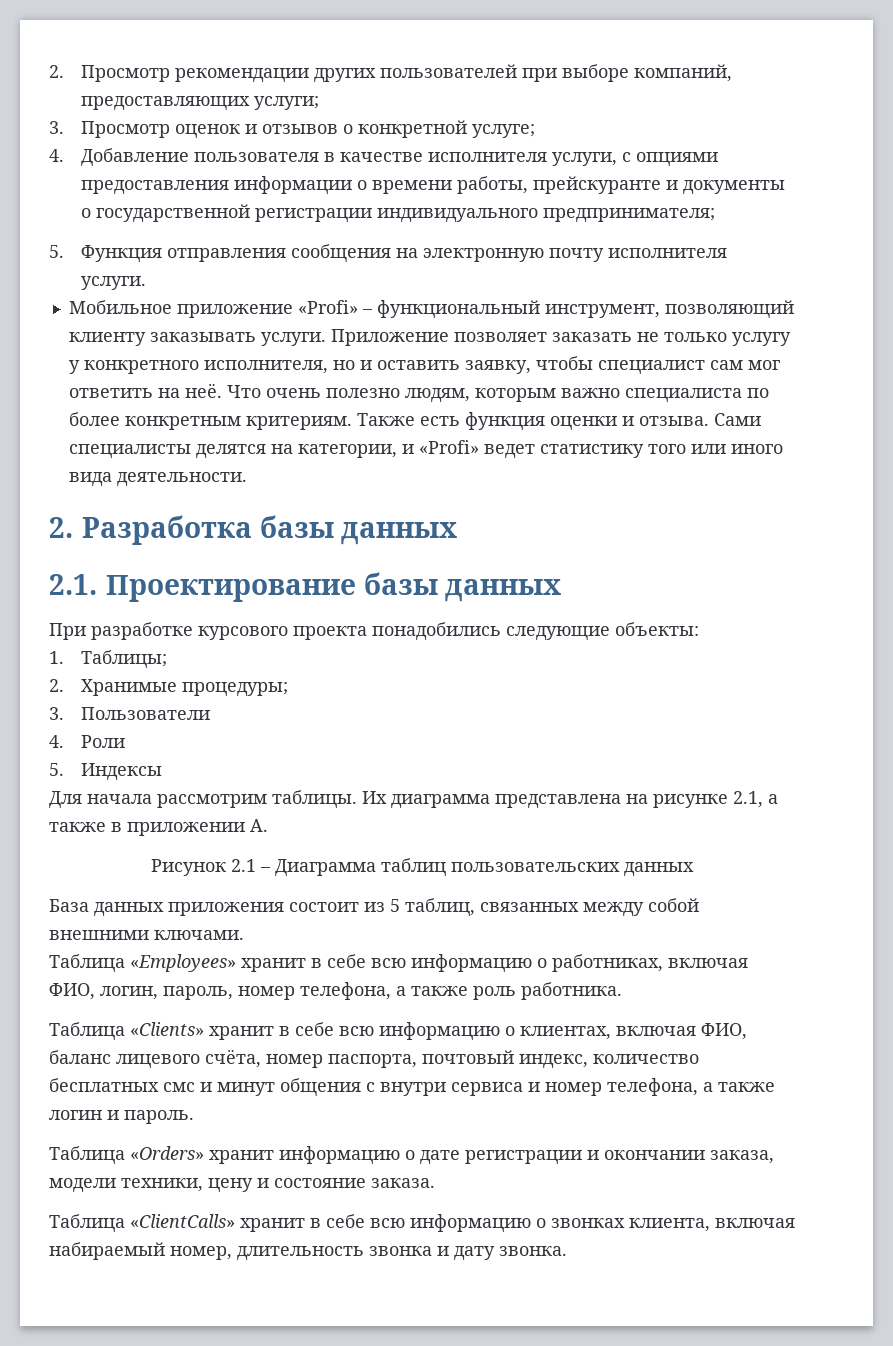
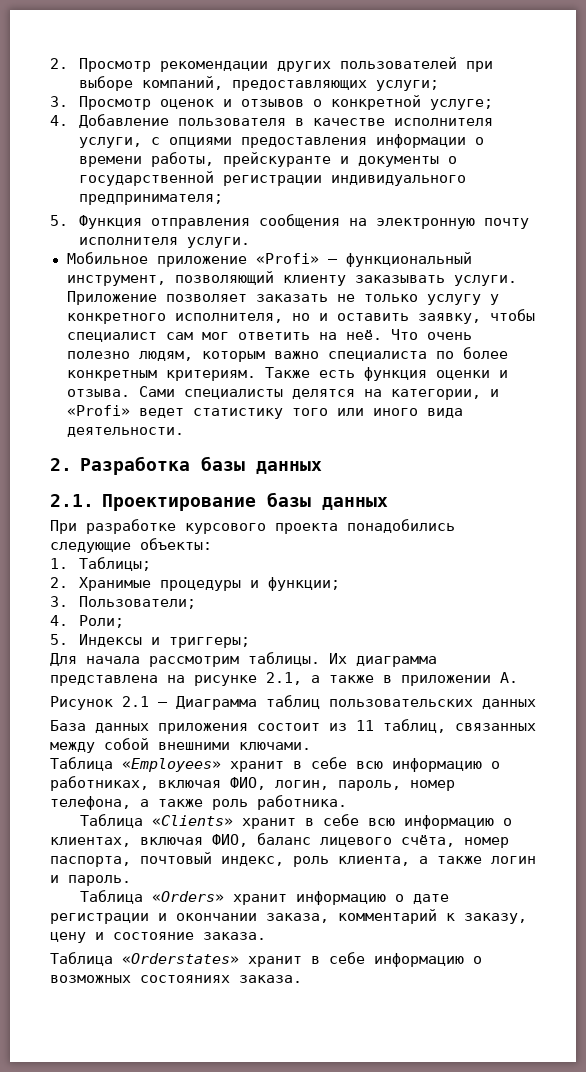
[182,682,289,697] [49,707,211,720] [49,735,126,748] процедуры; // 3. Пользователи // 4. Роли -> [160,577,341,591] [50,596,197,609] [50,615,125,628] процедуры и функции; // 3. Пользователи; // 4. Роли;
(163, 772) none -> [151,637,251,648] и триггеры;
[390,899,400,912] 5 -> [356,720,374,731] 11
[593,1054,699,1064] [49,1078,698,1097] количество бесплатных смс и минут общения с внутри сервиса и номер телефона, -> [293,856,410,867] роль клиента,
[49,1178,203,1193] модели техники, -> [338,909,527,924] комментарий к заказу,
[130,1214,795,1233] [49,1242,567,1261] «ClientCalls» хранит в себе всю информацию о звонках клиента, включая набираемый номер, длительность звонка и дату звонка. -> [122,952,482,967] [50,975,302,983] «Orderstates» хранит в себе информацию о возможных состояниях заказа.

